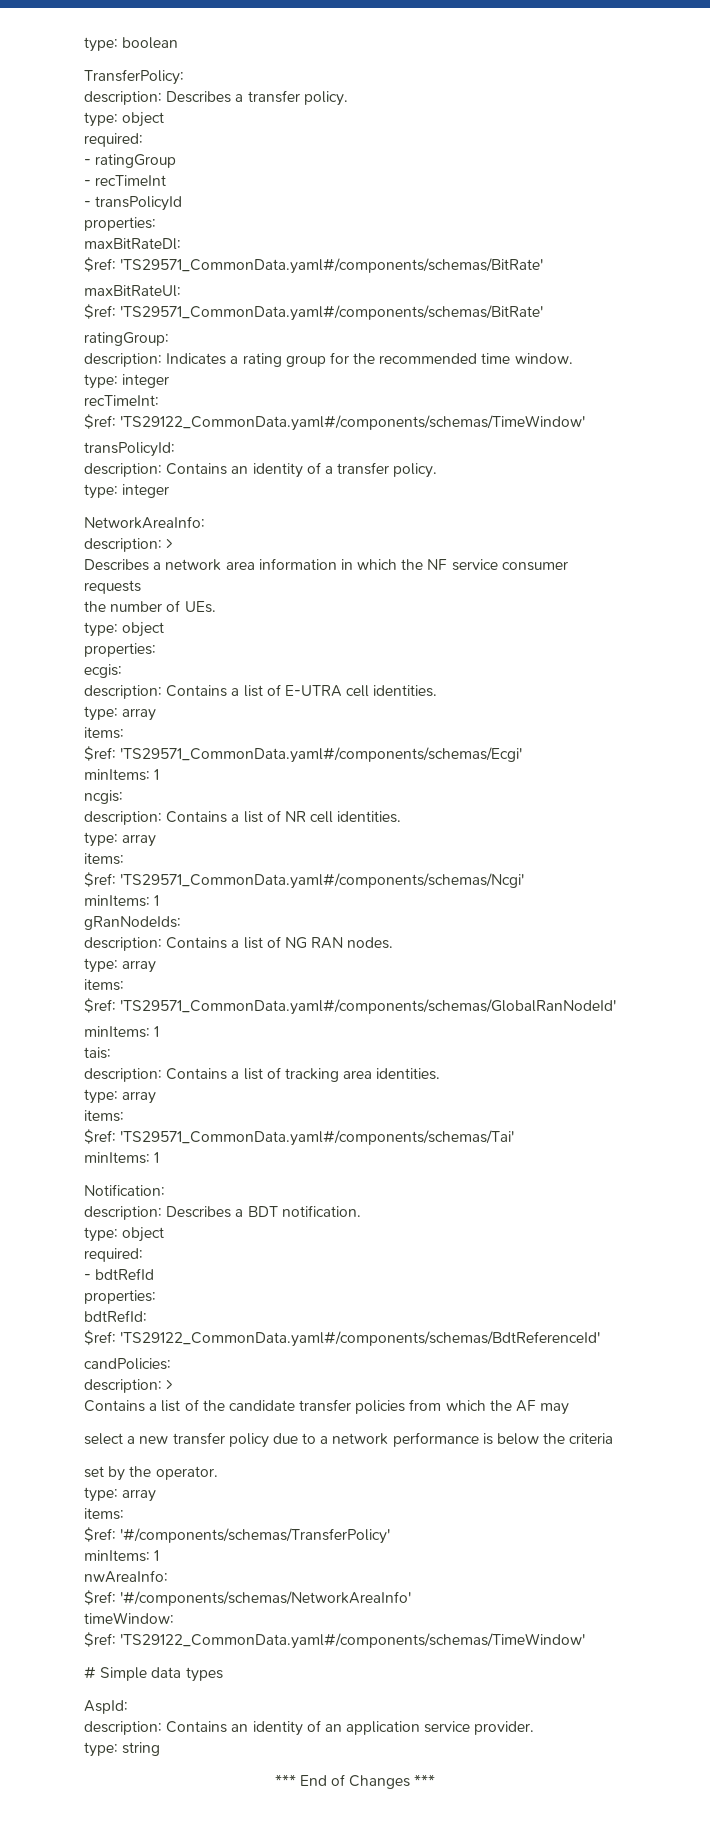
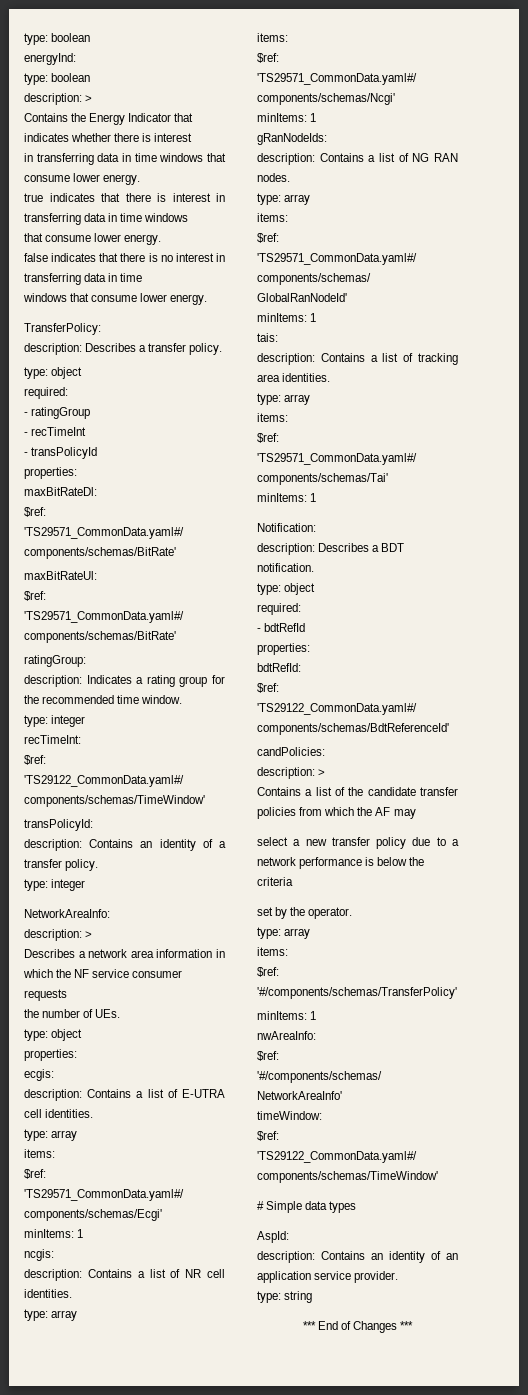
[84,37,179,52] type: boolean -> [24,33,91,45] [24,53,76,65] [24,73,91,85] [24,93,93,105] [24,113,194,125] [24,133,193,142] [24,153,226,165] [24,173,141,185] [24,193,225,202] [24,213,189,225] [24,233,162,245] [24,253,225,262] [24,273,143,285] [23,293,208,305] type: boolean // energyInd: // type: boolean // description: > // Contains the Energy Indicator that indicates whether there is interest // in transferring data in time windows that consume lower energy. // true indicates that there is interest in transferring data in time windows // that consume lower energy. // false indicates that there is no interest in transferring data in time // windows that consume lower energy.

